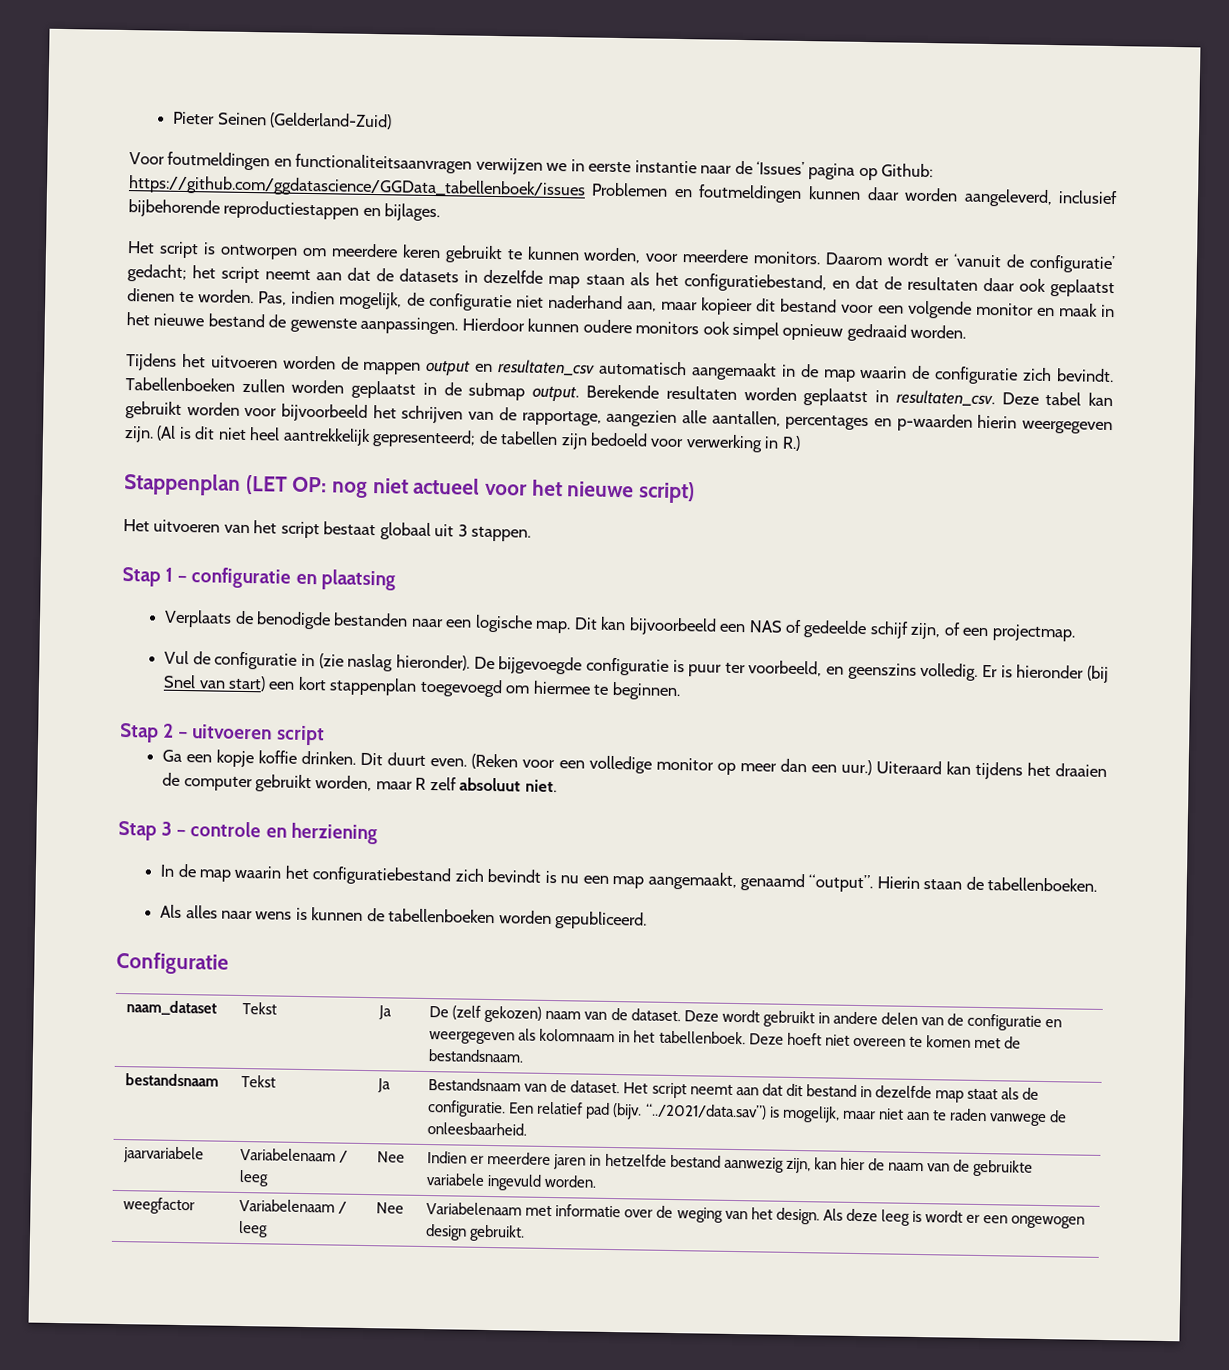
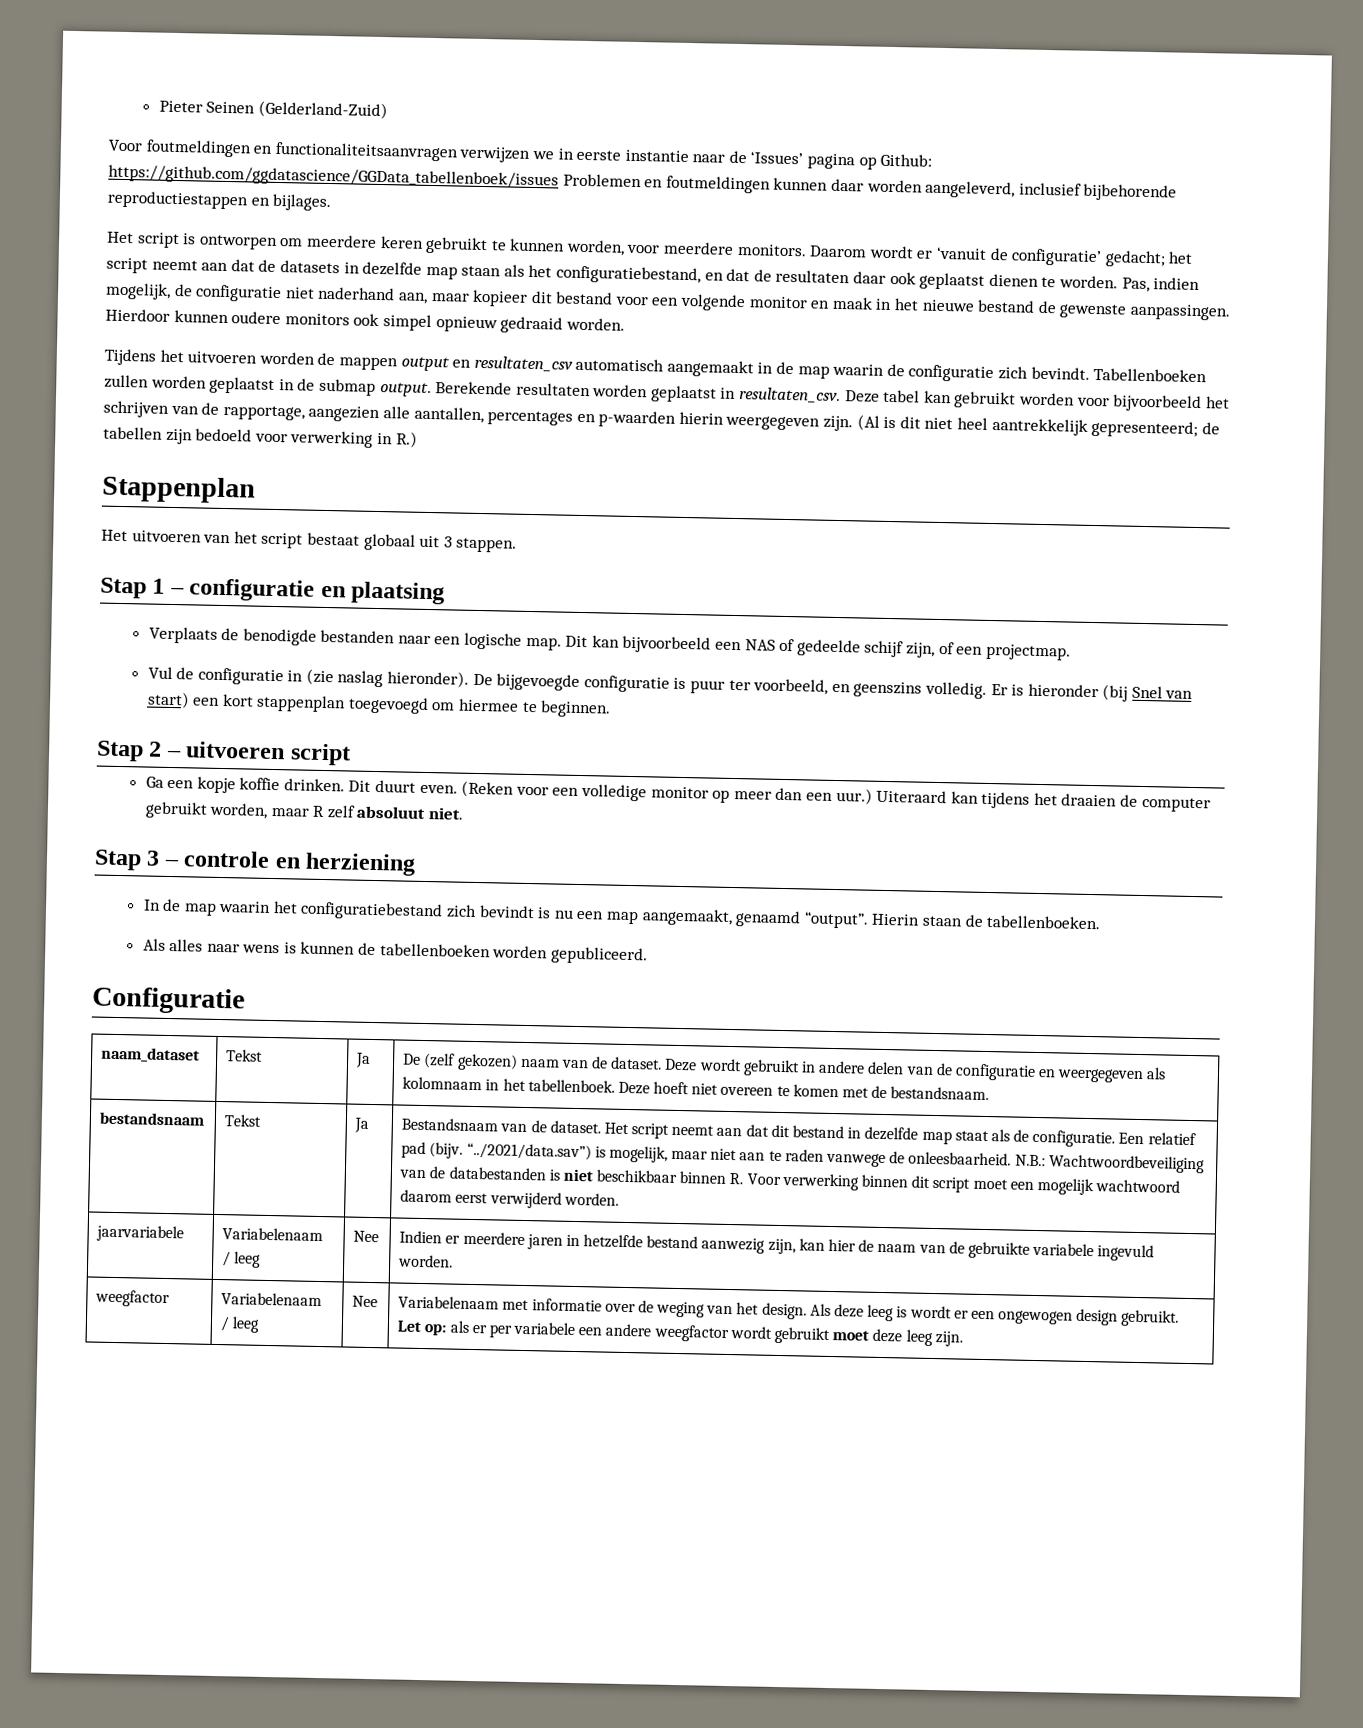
[245,474,696,504] (LET OP: nog niet actueel voor het nieuwe script) -> (256, 489) none
(528, 1129) none -> [1014,1154,1205,1174] [399,1166,1181,1196] [400,1189,619,1209] N.B.: Wachtwoordbeveiliging van de databestanden is niet beschikbaar binnen R. Voor verwerking binnen dit script moet een mogelijk wachtwoord daarom eerst verwijderd worden.
(526, 1233) none -> [397,1320,963,1347] Let op: als er per variabele een andere weegfactor wordt gebruikt moet deze leeg zijn.

